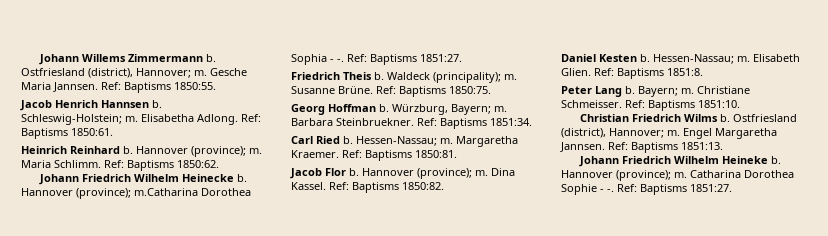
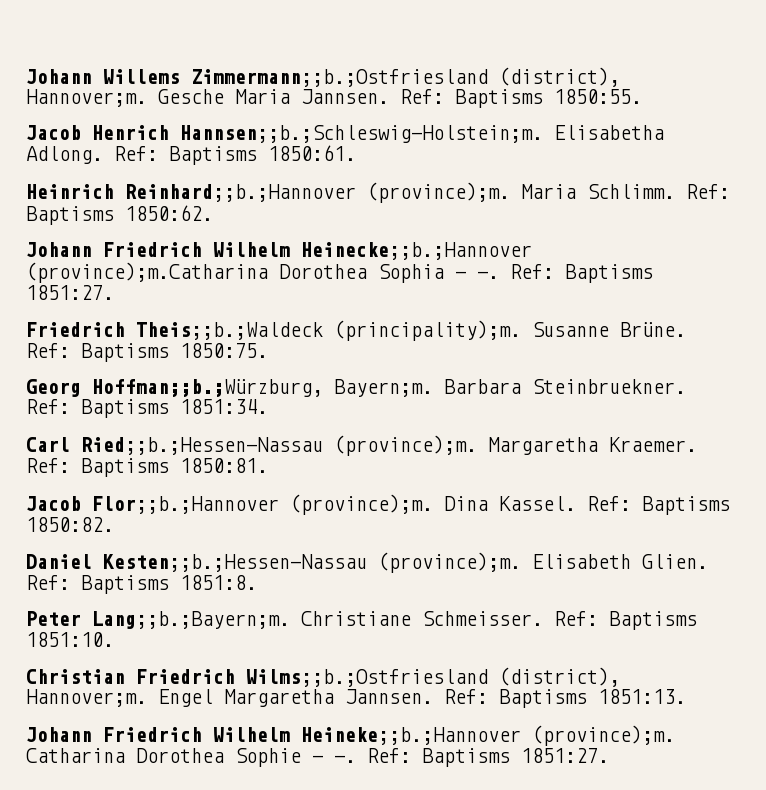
[128,54,217,62] [21,68,207,78] Zimmermann b. Ostfriesland (district), Hannover; m. -> [191,67,620,87] [26,89,147,107] Zimmermann;;b.;Ostfriesland (district), Hannover;m.
[101,100,162,108] [21,114,138,125] Hannsen b. Schleswig-Holstein; m. -> [180,125,543,143] Hannsen;;b.;Schleswig-Holstein;m.
[70,146,262,157] Reinhard b. Hannover (province); m. -> [125,182,510,203] Reinhard;;b.;Hannover (province);m.
[182,174,248,182] [21,188,198,199] Heinecke b. Hannover (province); m.Catharina -> [301,242,532,260] [26,262,268,283] Heinecke;;b.;Hannover (province);m.Catharina
[343,72,517,83] Theis b. Waldeck (principality); m. -> [136,320,521,341] Theis;;b.;Waldeck (principality);m.
[328,104,507,115] Hoffman b. Würzburg, Bayern; m. -> [92,379,433,397] Hoffman;;b.;Würzburg, Bayern;m.
[316,136,453,146] Ried b. Hessen-Nassau; m. -> [81,435,477,456] Ried;;b.;Hessen-Nassau (province);m.
[325,168,488,179] Flor b. Hannover (province); m. -> [92,494,433,515] Flor;;b.;Hannover (province);m.
[599,54,750,64] Kesten b. Hessen-Nassau; m. -> [103,552,521,573] Kesten;;b.;Hessen-Nassau (province);m.
[595,86,694,97] Lang b. Bayern; m. -> [92,611,290,629] Lang;;b.;Bayern;m.
[684,114,798,122] [561,128,680,138] Wilms b. Ostfriesland (district), Hannover; m. -> [246,667,620,687] [26,689,147,707] Wilms;;b.;Ostfriesland (district), Hannover;m.
[722,156,782,164] [561,170,687,181] Heineke b. Hannover (province); m. -> [301,725,675,746] Heineke;;b.;Hannover (province);m.

